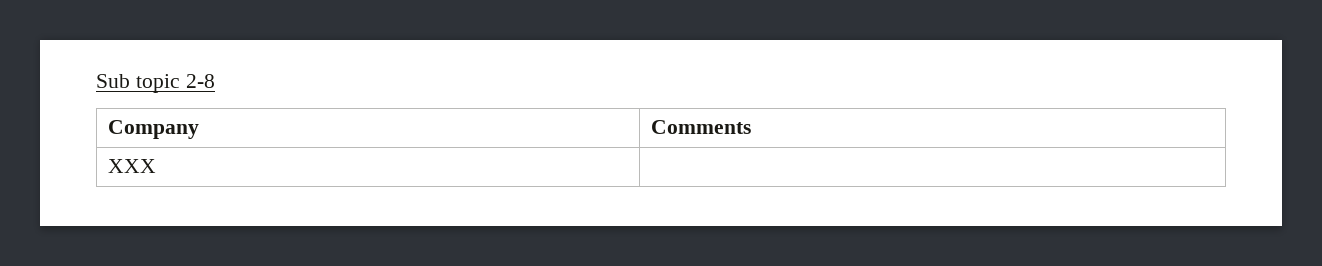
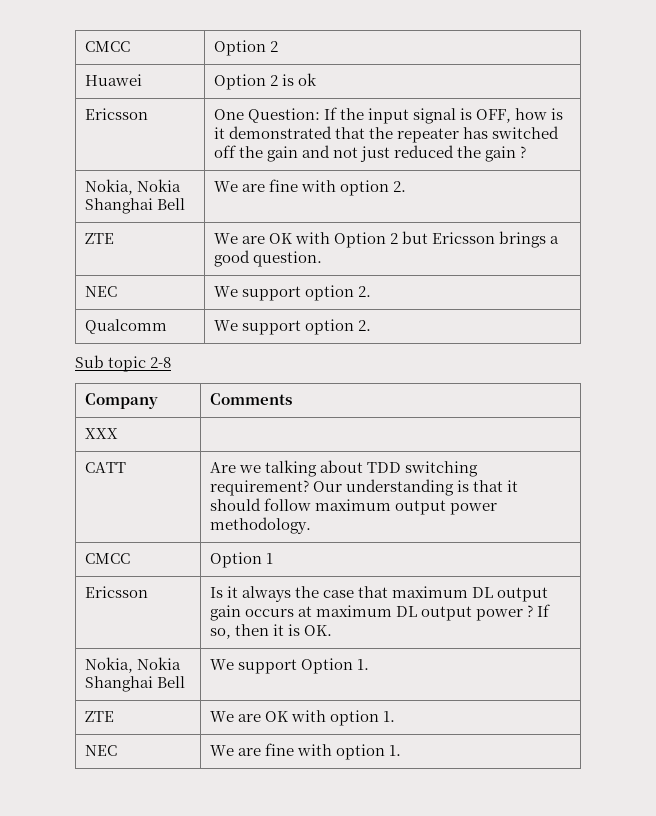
(96, 81) none -> [84,41,130,52] [213,40,278,56] [84,74,142,86] [213,73,317,90] [84,108,148,120] [213,107,564,124] [213,126,560,143] [213,145,527,162] [84,179,181,195] [84,198,185,214] [213,179,407,196] [84,233,114,244] [213,231,560,248] [213,250,322,267] [84,286,117,297] [213,285,371,301] [84,319,167,334] [213,319,371,335] CMCC | Option 2 // Huawei | Option 2 is ok // Ericsson | One Question: If the input signal is OFF, how is it demonstrated that the repeater has switched off the gain and not just reduced the gain ? // Nokia, Nokia Shanghai Bell | We are fine with option 2. // ZTE | We are OK with Option 2 but Ericsson brings a good question. // NEC | We support option 2. // Qualcomm | We support option 2. //
(157, 166) none -> [84,462,126,473] [209,460,479,477] [209,479,519,496] [209,498,498,515] [209,517,311,534] [84,553,130,564] [209,552,273,568] [84,586,148,598] [209,586,549,602] [209,604,551,621] [209,624,333,639] [84,657,181,673] [84,676,185,692] [209,658,369,674] [84,711,114,722] [209,710,396,726] [84,745,117,756] [209,743,402,760] // CATT | Are we talking about TDD switching requirement? Our understanding is that it should follow maximum output power methodology. // CMCC | Option 1 // Ericsson | Is it always the case that maximum DL output gain occurs at maximum DL output power ? If so, then it is OK. // Nokia, Nokia Shanghai Bell | We support Option 1. // ZTE | We are OK with option 1. // NEC | We are fine with option 1.

